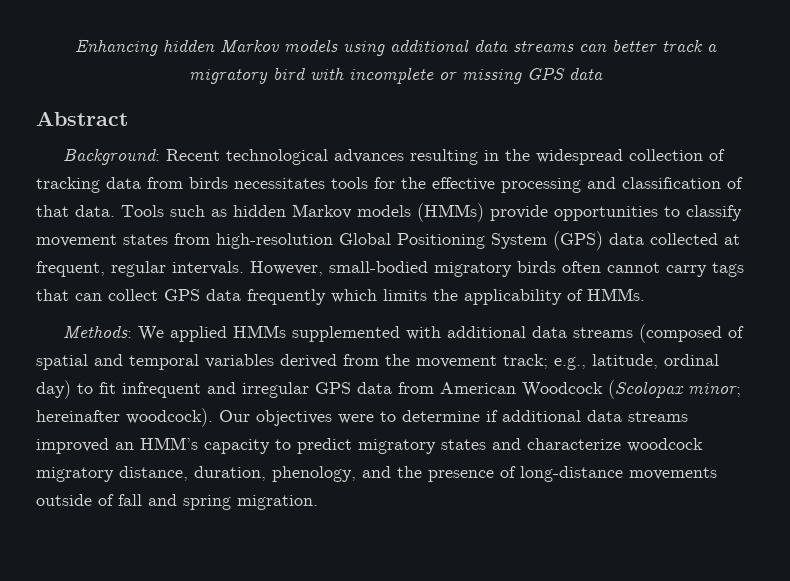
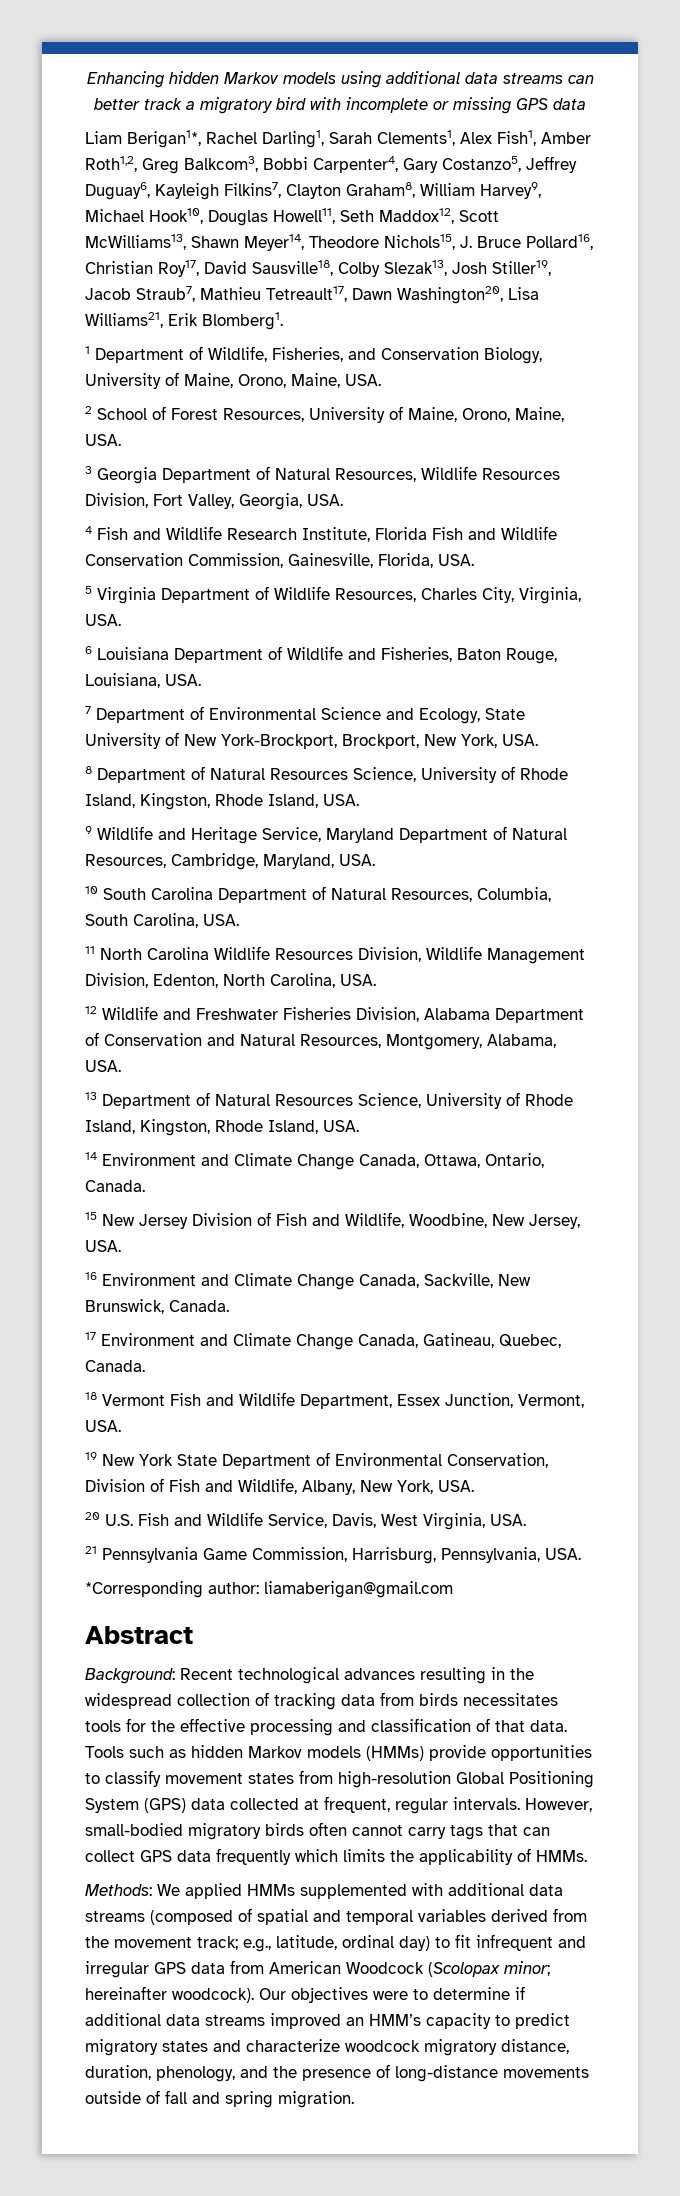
(603, 73) none -> [85,130,591,148] [85,156,577,174] [85,182,541,200] [85,208,499,226] [85,234,593,251] [85,260,551,277] [85,286,539,304] [85,312,283,330] [85,346,542,364] [85,372,381,389] [85,406,564,423] [85,434,121,446] [85,466,560,484] [85,493,343,510] [85,526,557,542] [85,553,474,568] [85,586,581,604] [85,614,121,626] [85,646,557,664] [85,673,201,688] [85,706,525,724] [85,732,538,749] [85,766,568,783] [85,793,359,810] [85,826,567,844] [85,853,375,870] [85,886,551,903] [85,913,239,928] [85,946,585,964] [85,973,376,988] [85,1006,584,1023] [85,1032,556,1050] [85,1060,121,1072] [85,1092,573,1109] [85,1119,359,1136] [85,1152,544,1170] [85,1180,145,1192] [85,1212,580,1229] [85,1240,121,1252] [85,1272,531,1290] [85,1299,229,1314] [85,1332,561,1350] [85,1360,145,1372] [85,1392,584,1409] [85,1420,121,1432] [85,1452,548,1469] [85,1478,474,1495] [85,1512,526,1530] [85,1546,581,1564] [85,1581,453,1598] // Liam Berigan1*, Rachel Darling1, Sarah Clements1, Alex Fish1, Amber Roth1,2, Greg Balkcom3, Bobbi Carpenter4, Gary Costanzo5, Jeffrey Duguay6, Kayleigh Filkins7, Clayton Graham8, William Harvey9, Michael Hook10, Douglas Howell11, Seth Maddox12, Scott McWilliams13, Shawn Meyer14, Theodore Nichols15, J. Bruce Pollard16, Christian Roy17, David Sausville18, Colby Slezak13, Josh Stiller19, Jacob Straub7, Mathieu Tetreault17, Dawn Washington20, Lisa Williams21, Erik Blomberg1. // 1 Department of Wildlife, Fisheries, and Conservation Biology, University of Maine, Orono, Maine, USA. // 2 School of Forest Resources, University of Maine, Orono, Maine, USA. // 3 Georgia Department of Natural Resources, Wildlife Resources Division, Fort Valley, Georgia, USA. // 4 Fish and Wildlife Research Institute, Florida Fish and Wildlife Conservation Commission, Gainesville, Florida, USA. // 5 Virginia Department of Wildlife Resources, Charles City, Virginia, USA. // 6 Louisiana Department of Wildlife and Fisheries, Baton Rouge, Louisiana, USA. // 7 Department of Environmental Science and Ecology, State University of New York-Brockport, Brockport, New York, USA. // 8 Department of Natural Resources Science, University of Rhode Island, Kingston, Rhode Island, USA. // 9 Wildlife and Heritage Service, Maryland Department of Natural Resources, Cambridge, Maryland, USA. // 10 South Carolina Department of Natural Resources, Columbia, South Carolina, USA. // 11 North Carolina Wildlife Resources Division, Wildlife Management Division, Edenton, North Carolina, USA. // 12 Wildlife and Freshwater Fisheries Division, Alabama Department of Conservation and Natural Resources, Montgomery, Alabama, USA. // 13 Department of Natural Resources Science, University of Rhode Island, Kingston, Rhode Island, USA. // 14 Environment and Climate Change Canada, Ottawa, Ontario, Canada. // 15 New Jersey Division of Fish and Wildlife, Woodbine, New Jersey, USA. // 16 Environment and Climate Change Canada, Sackville, New Brunswick, Canada. // 17 Environment and Climate Change Canada, Gatineau, Quebec, Canada. // 18 Vermont Fish and Wildlife Department, Essex Junction, Vermont, USA. // 19 New York State Department of Environmental Conservation, Division of Fish and Wildlife, Albany, New York, USA. // 20 U.S. Fish and Wildlife Service, Davis, West Virginia, USA. // 21 Pennsylvania Game Commission, Harrisburg, Pennsylvania, USA. // *Corresponding author: liamaberigan@gmail.com

